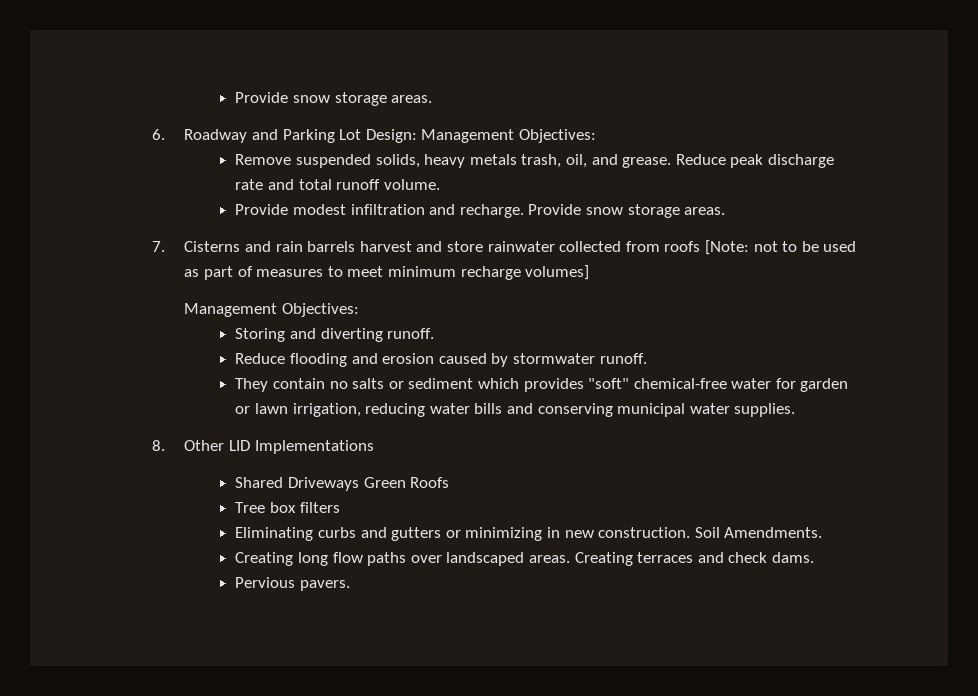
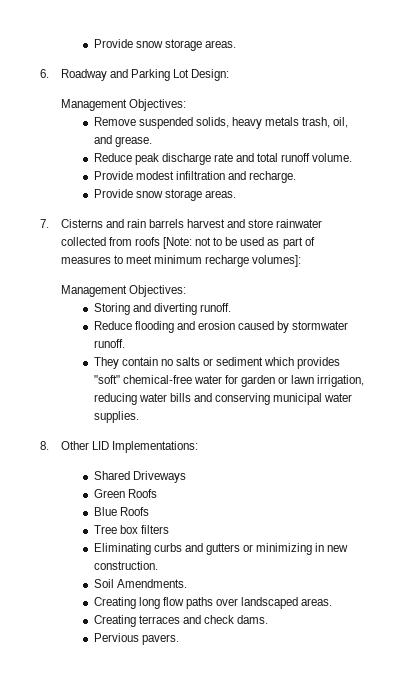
(417, 136) none -> (229, 75) //
(672, 162) none -> (152, 141) //
(524, 211) none -> (296, 177) //
[525,265,590,280] volumes] -> [252,255,302,267] volumes]:
[254,440,374,454] Implementations -> [111,441,198,453] Implementations:
(359, 484) none -> (186, 477) //
(450, 482) none -> [93,507,149,516] // Blue Roofs
(691, 532) none -> (158, 565) //
(570, 559) none -> (333, 602) //

